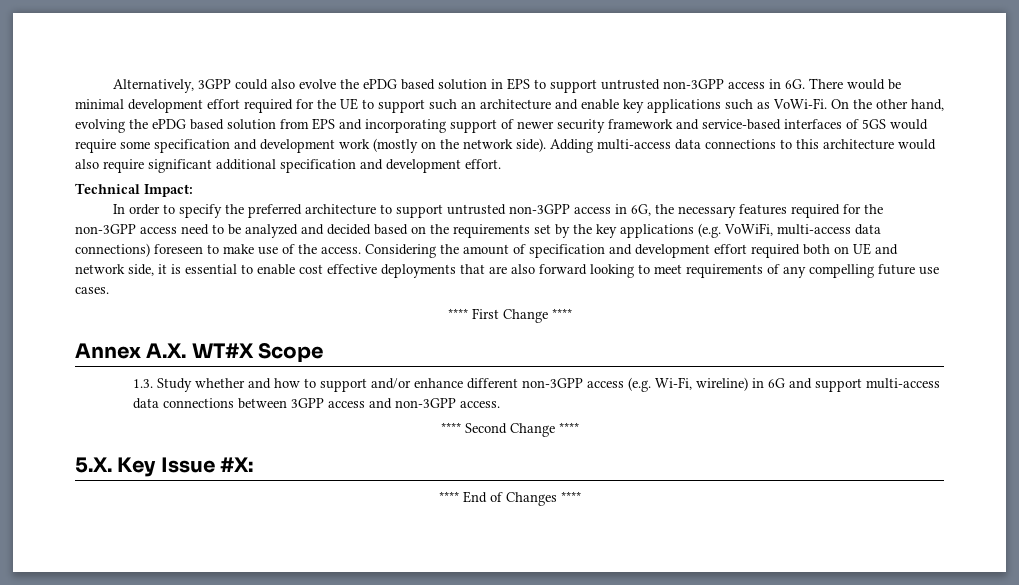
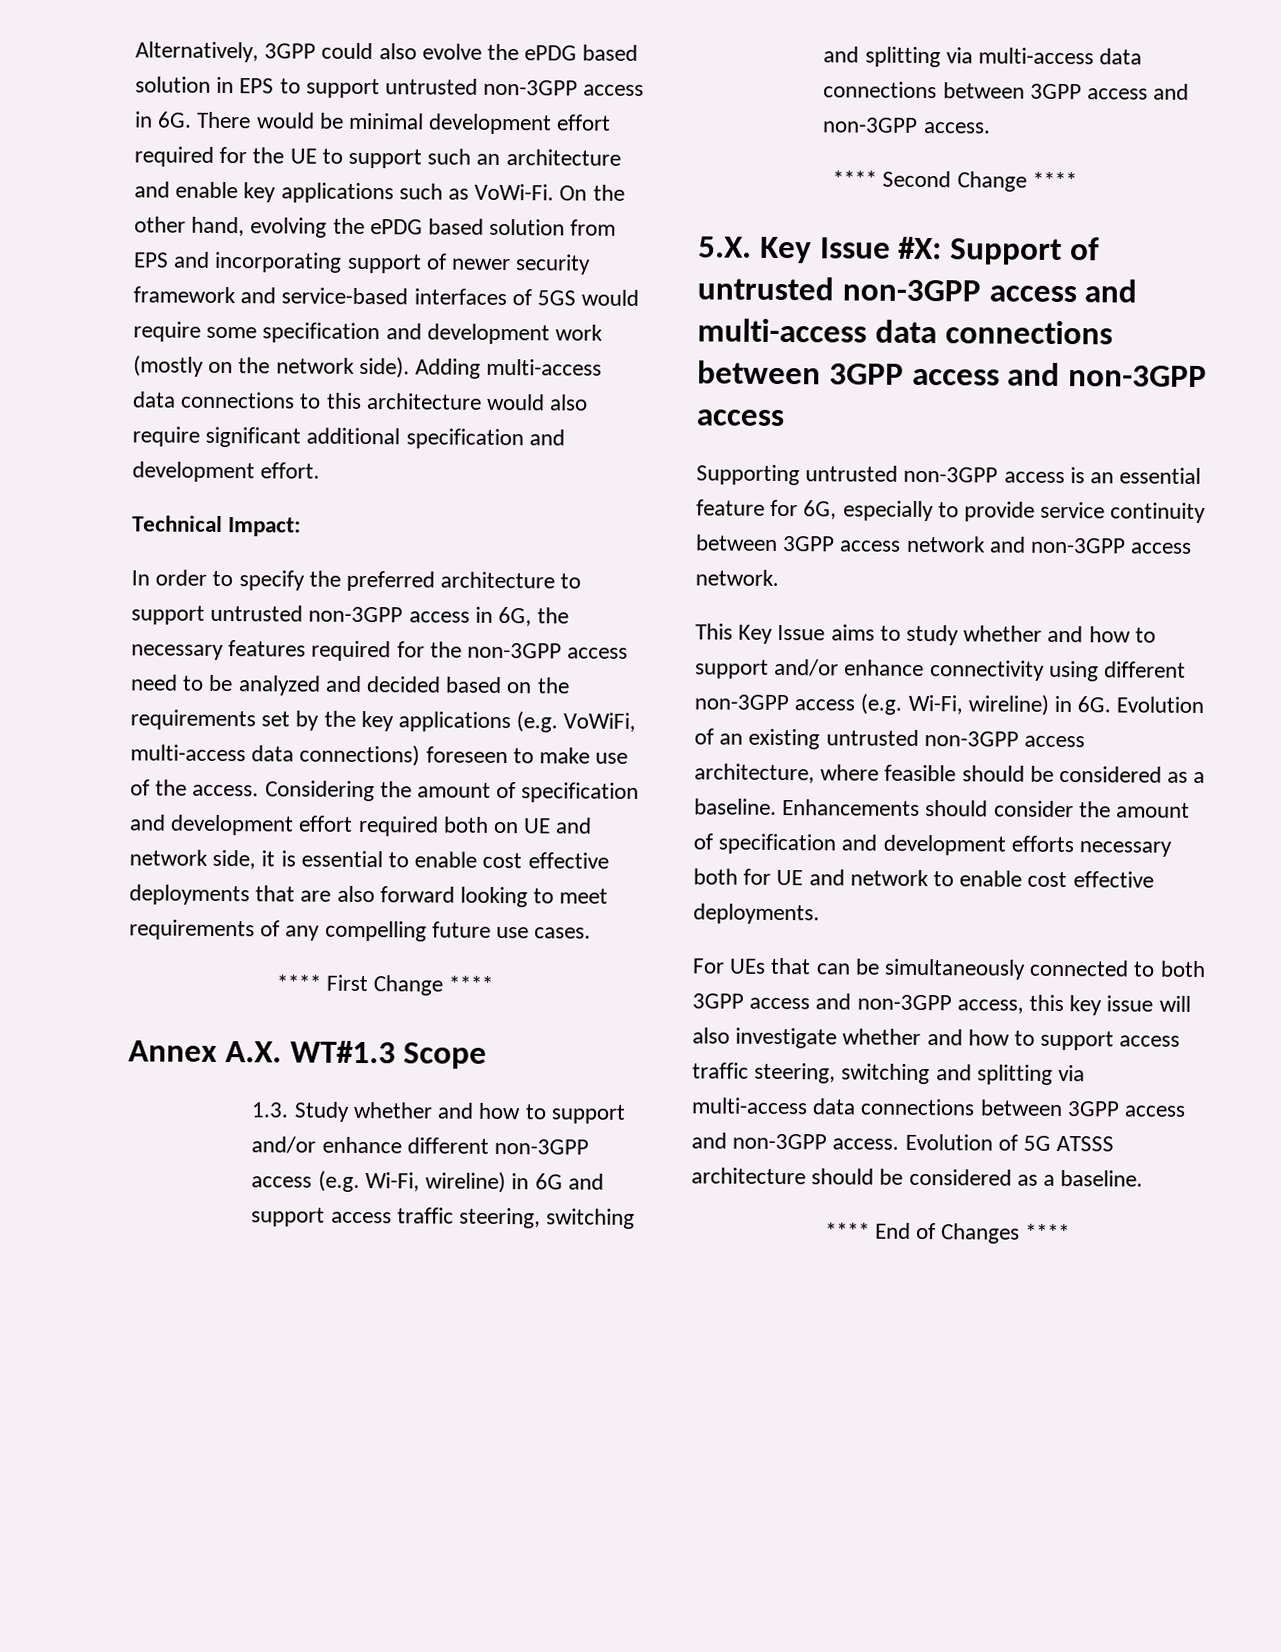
[191,343,254,358] WT#X -> [289,1040,396,1064] WT#1.3
(863, 385) none -> [330,1207,636,1229] [823,46,973,68] access traffic steering, switching and splitting via
(254, 464) none -> [950,237,1100,266] [697,276,1138,303] [697,318,1113,345] [697,360,1208,388] [696,409,784,427] [696,464,1202,486] [696,499,1207,524] [695,534,1193,554] [695,569,779,586] [695,623,1156,646] [695,658,1187,682] [694,693,1205,716] [694,728,1086,750] [694,763,1206,784] [694,798,1191,818] [693,833,1173,857] [693,868,1154,888] [693,903,820,925] [692,957,1206,980] [692,993,1191,1016] [692,1027,1181,1051] [692,1062,1086,1085] [691,1097,1187,1117] [691,1132,1115,1152] [691,1167,1144,1187] Support of untrusted non-3GPP access and multi-access data connections between 3GPP access and non-3GPP access // Supporting untrusted non-3GPP access is an essential feature for 6G, especially to provide service continuity between 3GPP access network and non-3GPP access network. // This Key Issue aims to study whether and how to support and/or enhance connectivity using different non-3GPP access (e.g. Wi-Fi, wireline) in 6G. Evolution of an existing untrusted non-3GPP access architecture, where feasible should be considered as a baseline. Enhancements should consider the amount of specification and development efforts necessary both for UE and network to enable cost effective deployments. // For UEs that can be simultaneously connected to both 3GPP access and non-3GPP access, this key issue will also investigate whether and how to support access traffic steering, switching and splitting via multi-access data connections between 3GPP access and non-3GPP access. Evolution of 5G ATSSS architecture should be considered as a baseline.

